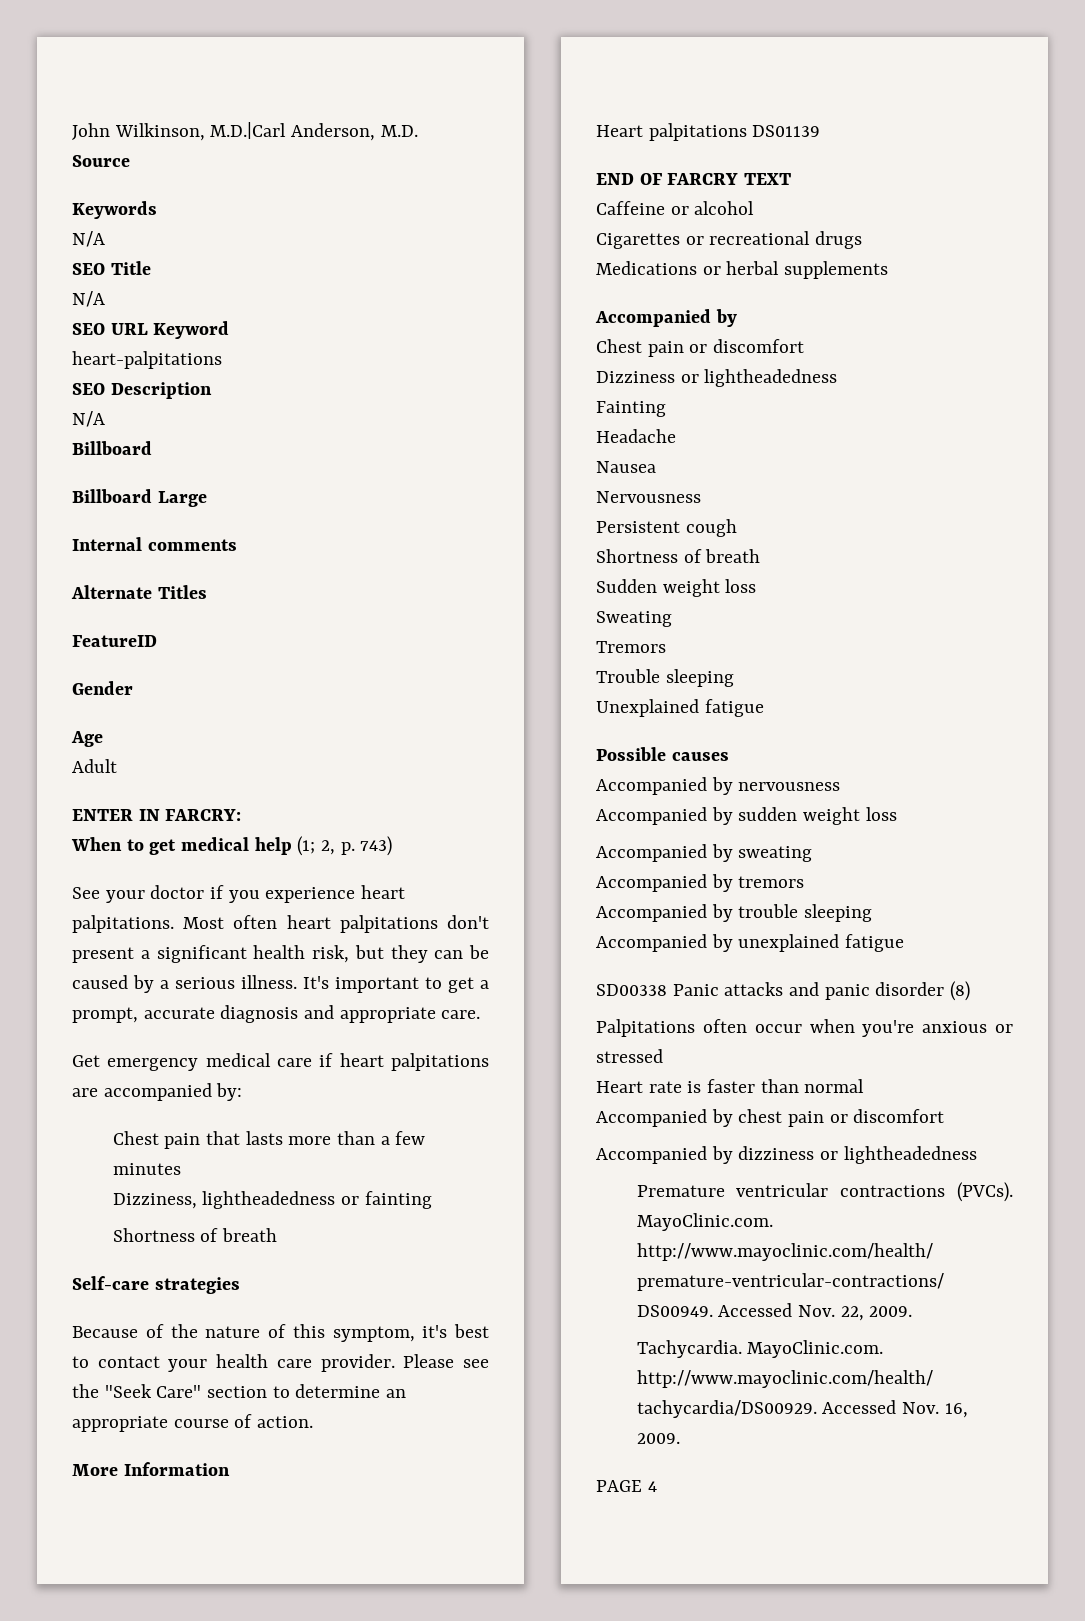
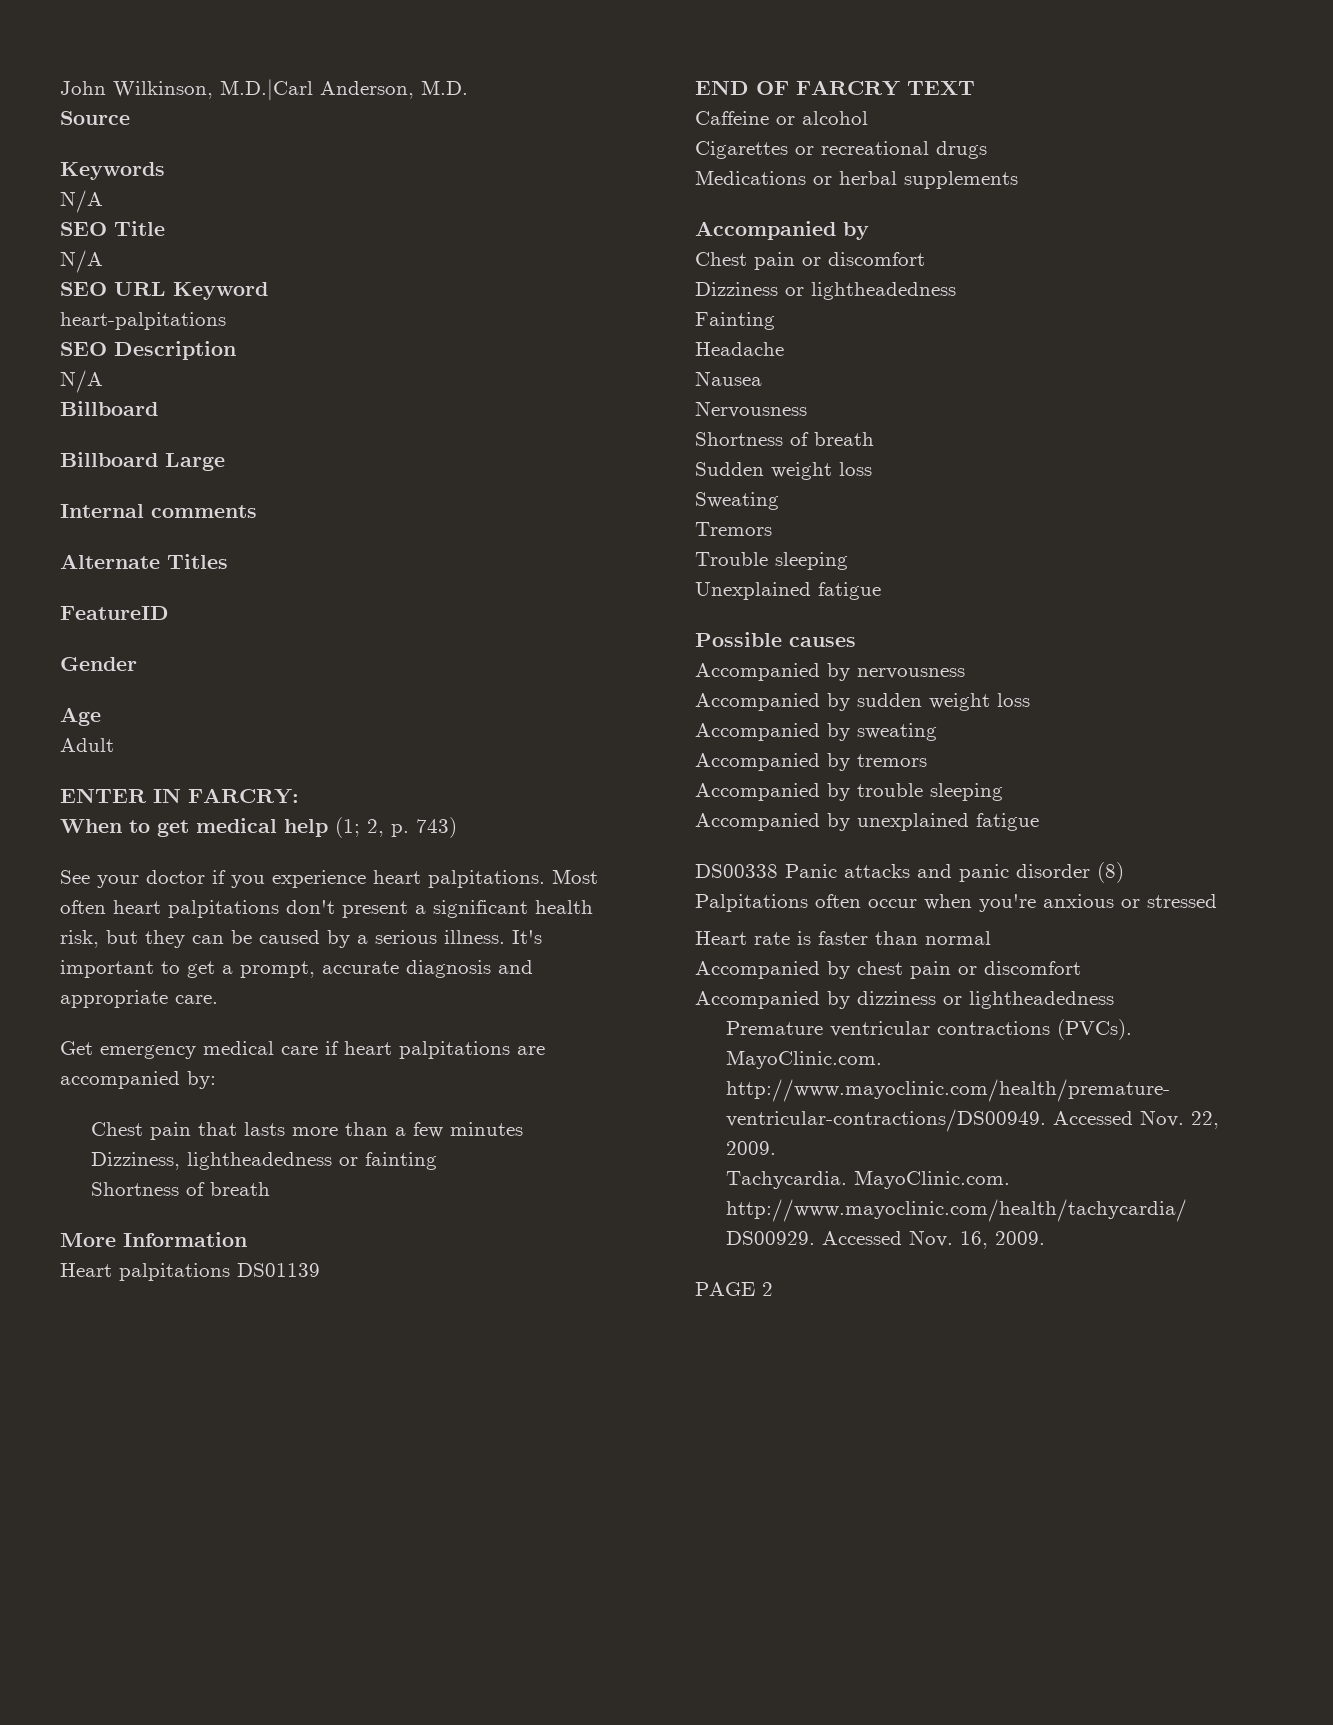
[72,1276,240,1294] [72,1324,489,1342] [72,1354,490,1372] [72,1384,407,1398] [72,1414,314,1432] // Self-care strategies // Because of the nature of this symptom, it's best to contact your health care provider. Please see the "Seek Care" section to determine an appropriate course of action. -> (271, 1189) none
[596,519,737,537] // Persistent cough -> (807, 409) none
[596,984,667,996] SD00338 -> [695,864,778,878] DS00338
[647,1481,657,1492] 4 -> [762,1282,773,1296] 2

